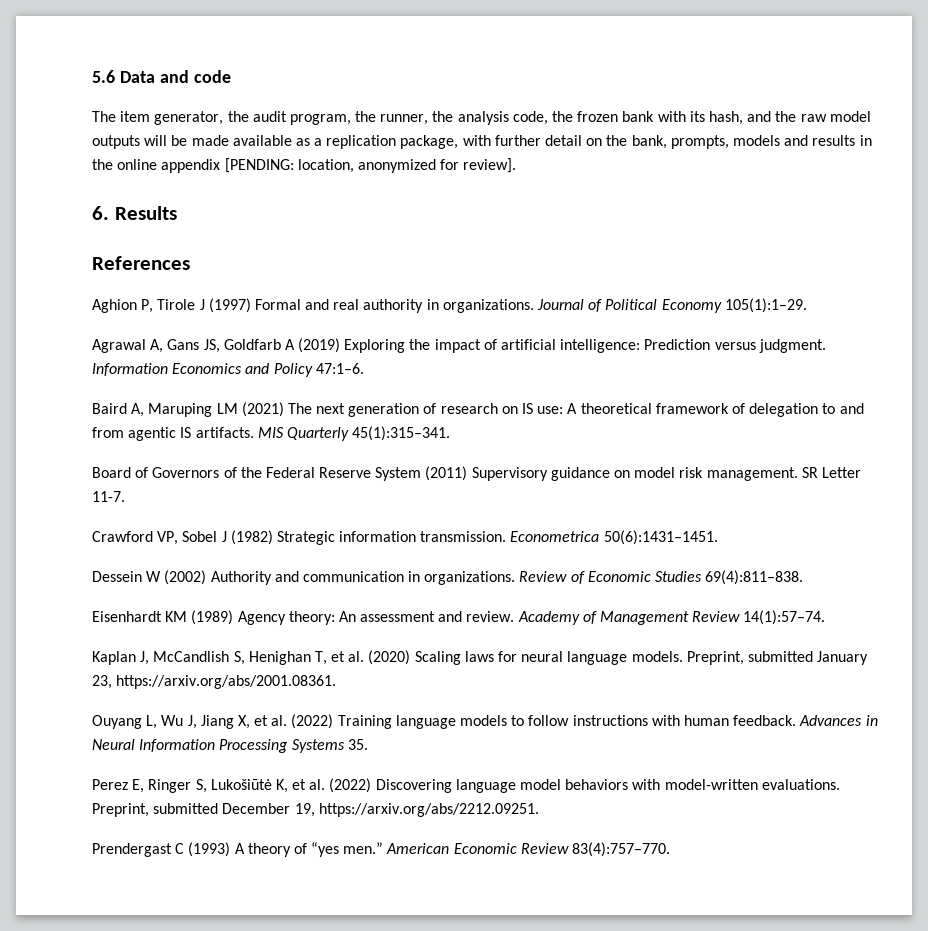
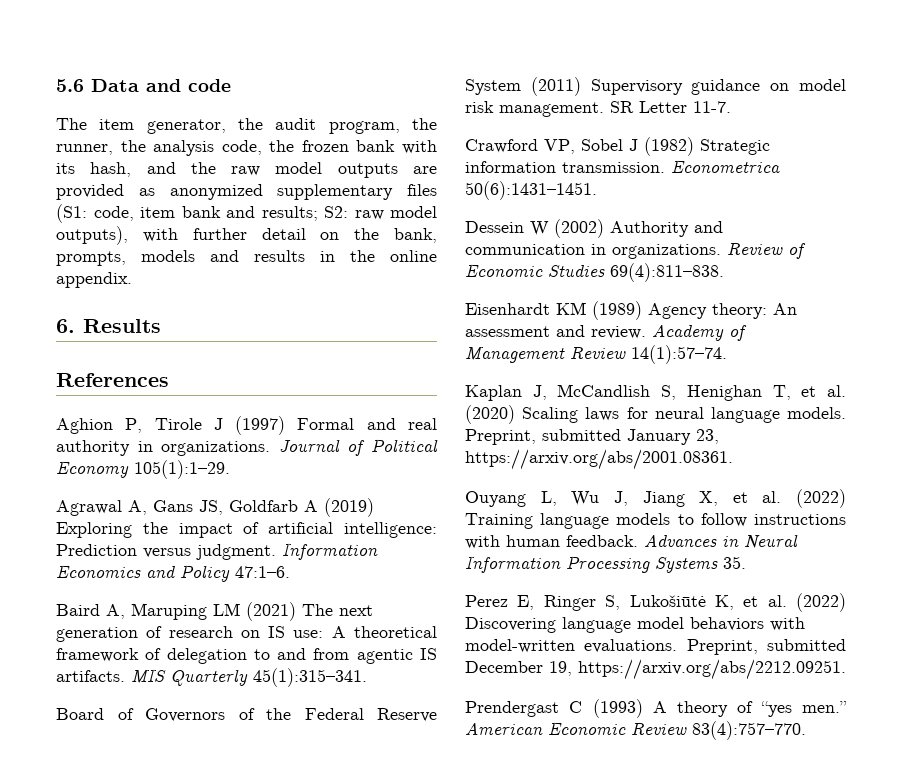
[144,135,459,149] will be made available as a replication package, -> [413,166,437,174] [56,184,437,200] [56,204,437,223] [56,226,128,245] are provided as anonymized supplementary files (S1: code, item bank and results; S2: raw model outputs),
[161,158,517,173] appendix [PENDING: location, anonymized for review]. -> [56,272,132,288] appendix.

